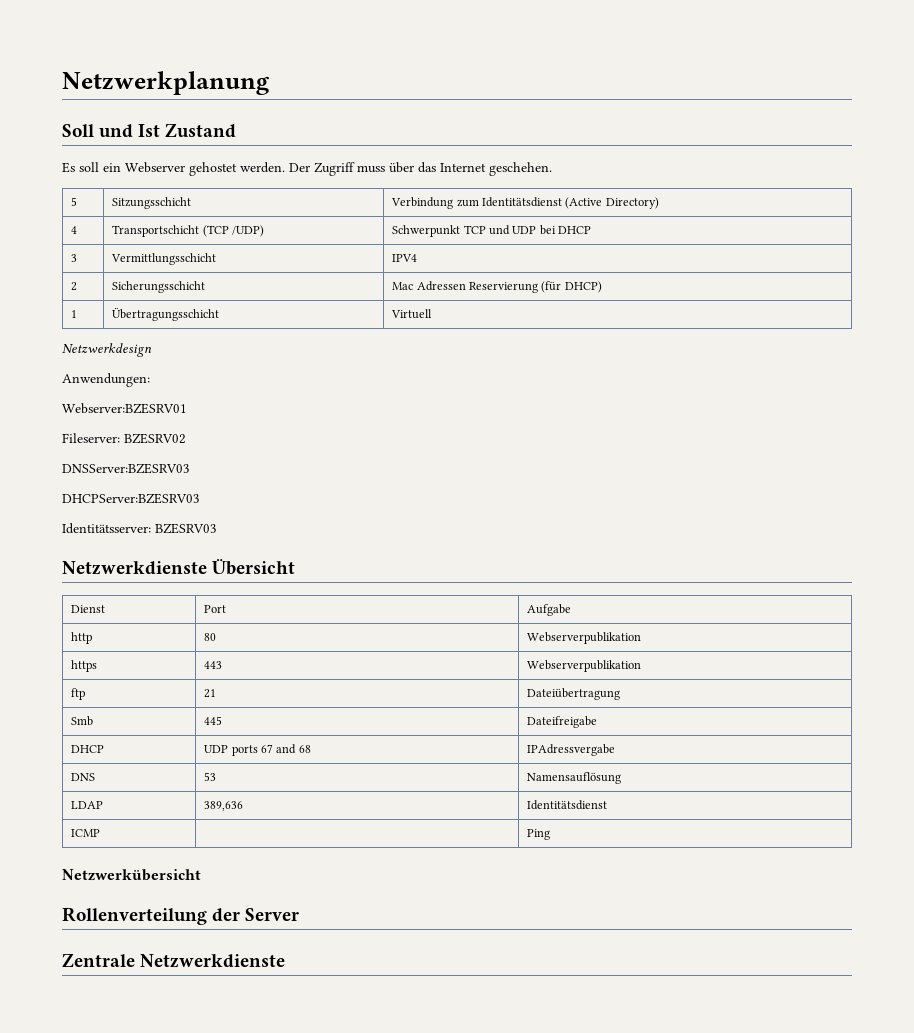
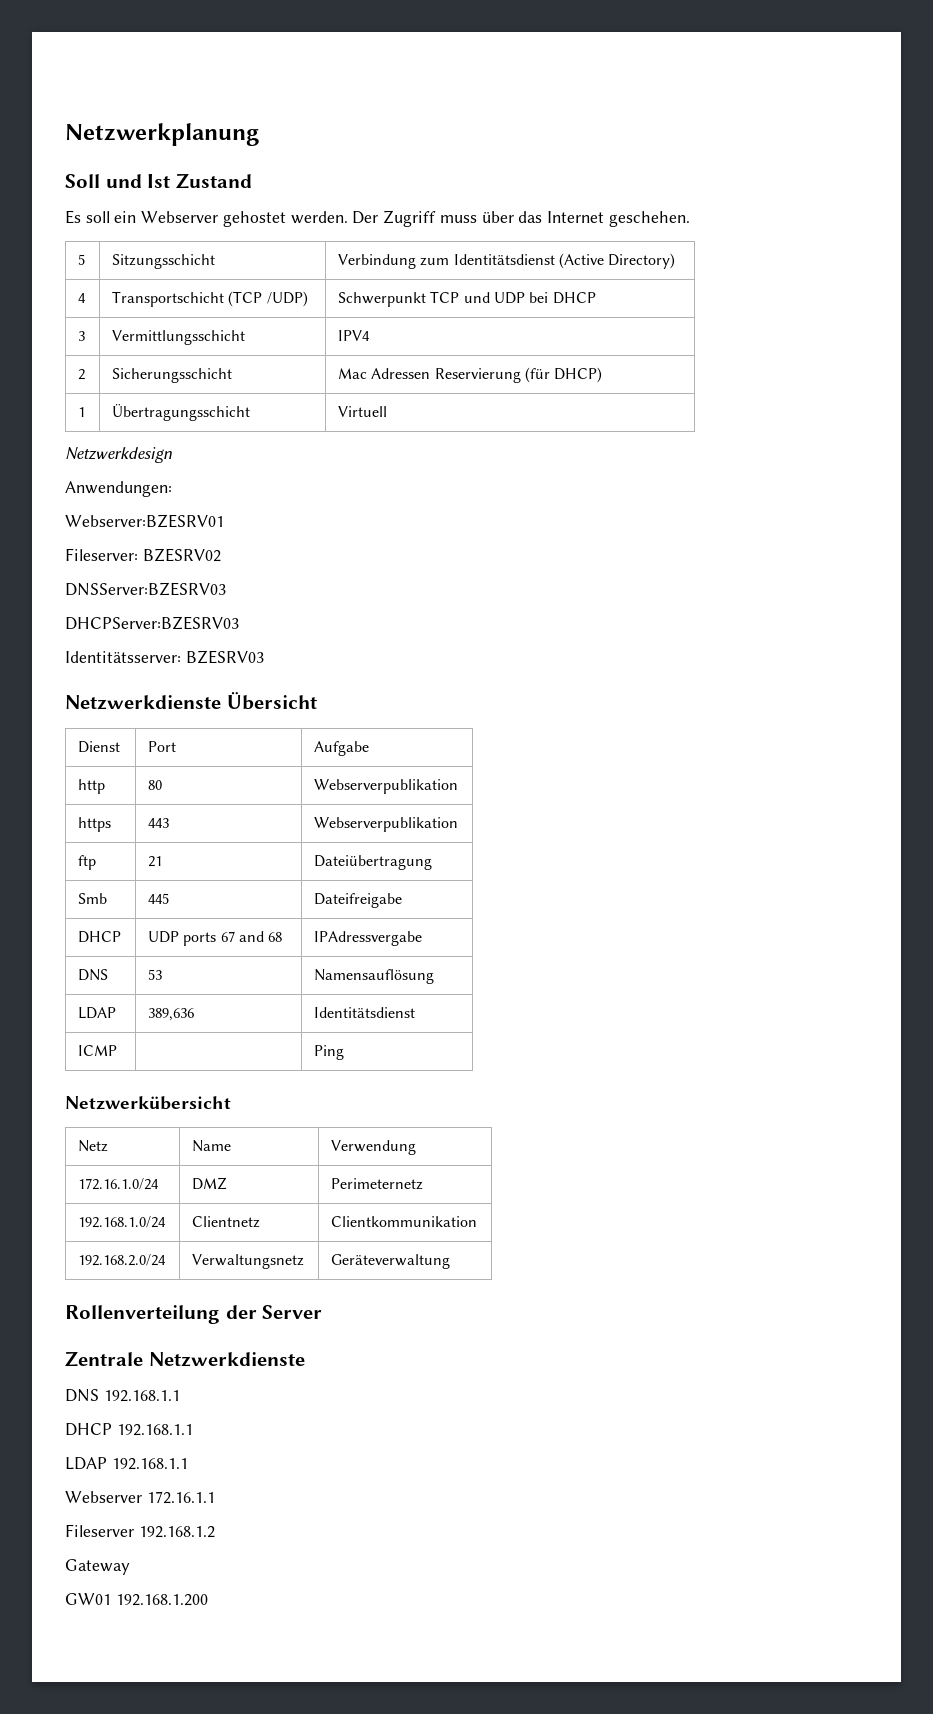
(201, 875) none -> [78,1140,109,1152] [192,1140,232,1152] [331,1140,417,1155] [78,1178,160,1190] [192,1177,228,1190] [331,1178,424,1190] [78,1216,167,1228] [192,1216,261,1228] [331,1216,478,1227] [78,1254,167,1266] [192,1254,305,1269] [331,1254,451,1269] // Netz | Name | Verwendung // 172.16.1.0/24 | DMZ | Perimeternetz // 192.168.1.0/24 | Clientnetz | Clientkommunikation // 192.168.2.0/24 | Verwaltungsnetz | Geräteverwaltung
(286, 961) none -> [65,1389,180,1402] [65,1423,193,1436] [65,1457,188,1470] [65,1491,215,1504] [65,1524,215,1538] [65,1559,130,1575] [65,1593,208,1606] // DNS 192.168.1.1 // DHCP 192.168.1.1 // LDAP 192.168.1.1 // Webserver 172.16.1.1 // Fileserver 192.168.1.2 // Gateway // GW01 192.168.1.200

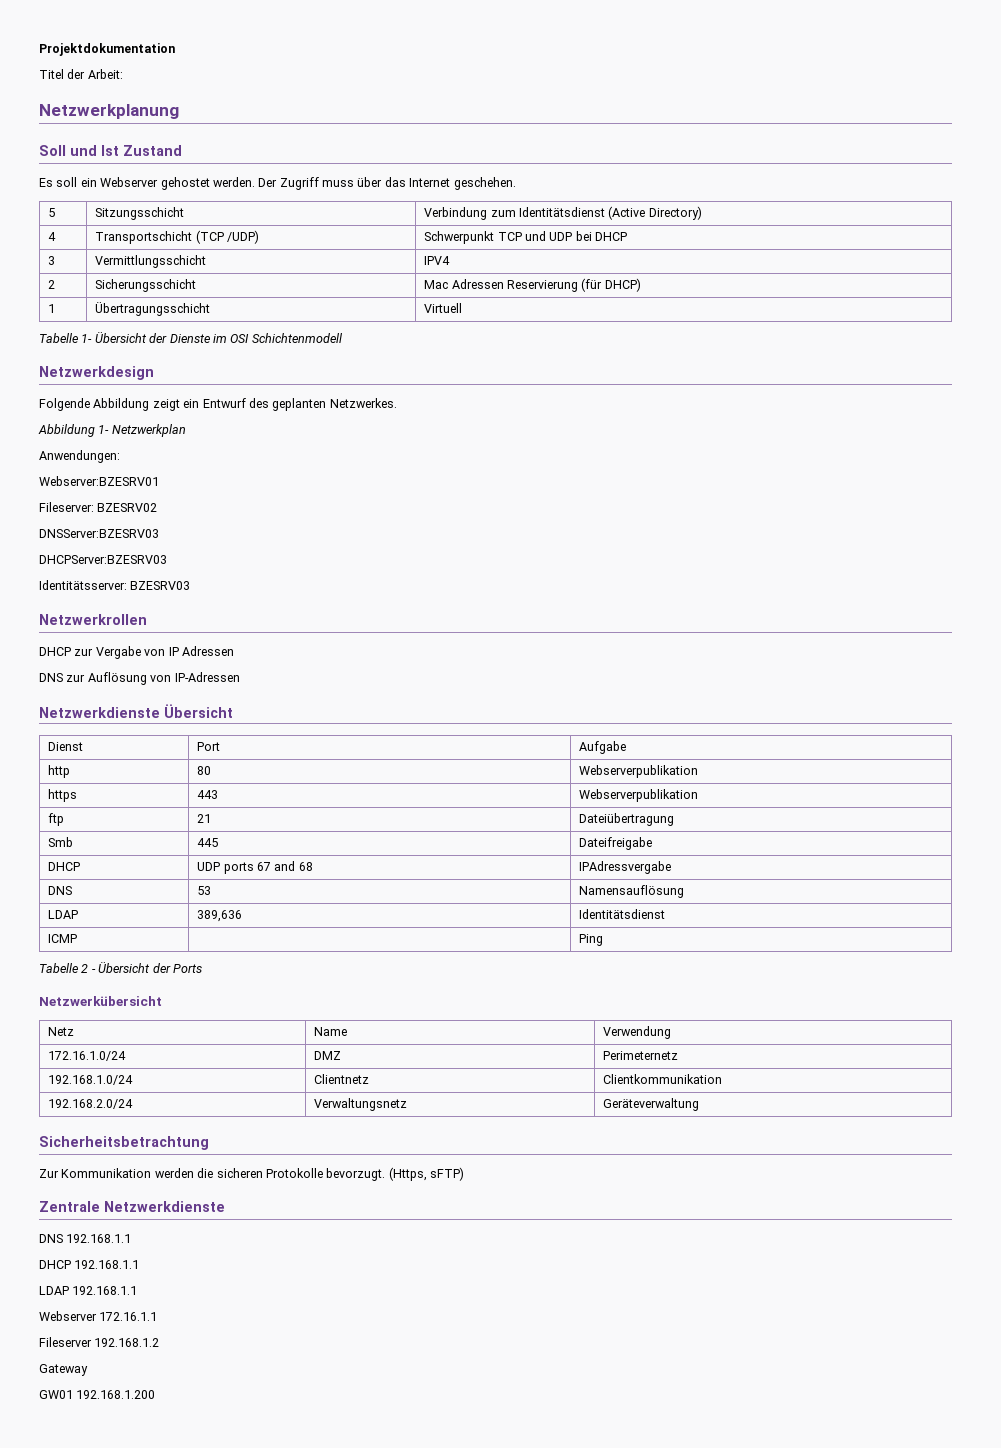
(65, 134) none -> [39,43,175,56] [39,69,123,79] Projektdokumentation // Titel der Arbeit: //
[65,447,173,463] Netzwerkdesign -> [39,332,343,343] [39,366,154,380] [39,398,397,411] [38,424,186,437] Tabelle 1- Übersicht der Dienste im OSI Schichtenmodell // Netzwerkdesign // Folgende Abbildung zeigt ein Entwurf des geplanten Netzwerkes. // Abbildung 1- Netzwerkplan
(264, 657) none -> [39,614,147,625] [39,646,234,659] [39,672,240,685] // Netzwerkrollen // DHCP zur Vergabe von IP Adressen // DNS zur Auflösung von IP-Adressen
(345, 1052) none -> [39,962,202,973] // Tabelle 2 - Übersicht der Ports
[65,1305,323,1324] Rollenverteilung der Server -> [39,1136,209,1150] [39,1167,464,1181] Sicherheitsbetrachtung // Zur Kommunikation werden die sicheren Protokolle bevorzugt. (Https, sFTP)

